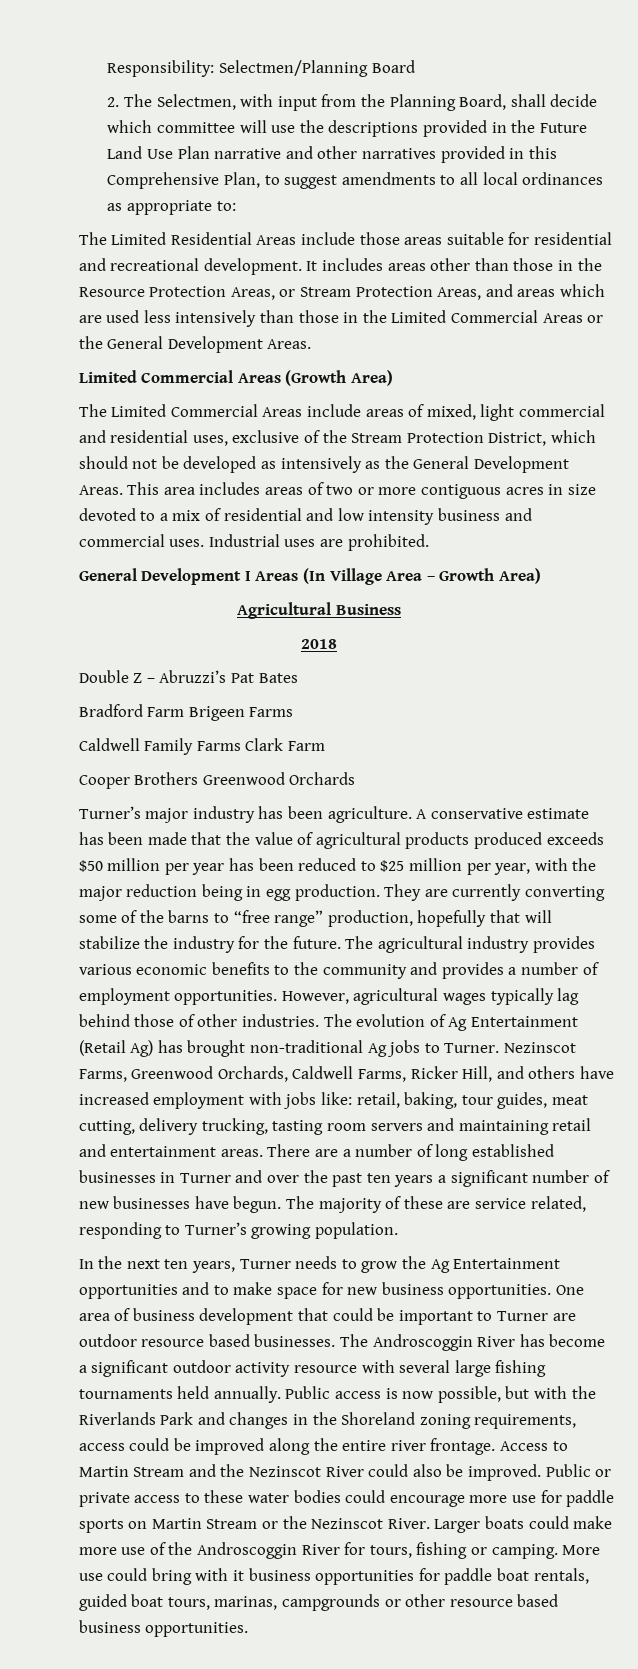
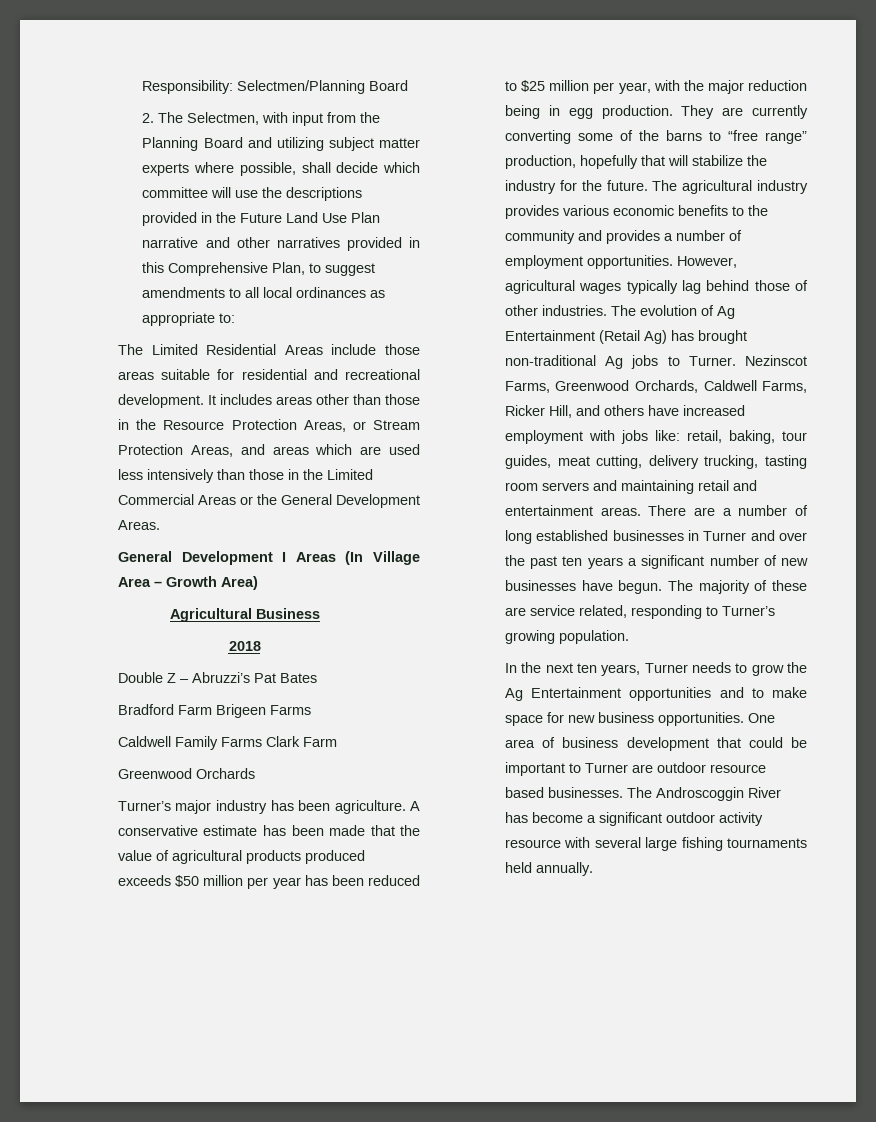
[459,94,507,110] Board, -> [203,137,420,151] [142,162,296,176] Board and utilizing subject matter experts where possible,
[78,370,393,386] [78,404,605,421] [78,430,596,446] [78,456,569,473] [78,482,596,499] [78,508,532,525] [78,534,429,551] // Limited Commercial Areas (Growth Area) // The Limited Commercial Areas include areas of mixed, light commercial and residential uses, exclusive of the Stream Protection District, which should not be developed as intensively as the General Development Areas. This area includes areas of two or more contiguous acres in size devoted to a mix of residential and low intensity business and commercial uses. Industrial uses are prohibited. -> (160, 525) none
[78,772,199,789] Cooper Brothers -> (337, 742) none
[285,1386,596,1403] [78,1412,577,1429] [78,1438,568,1455] [78,1464,612,1481] [78,1490,615,1507] [78,1516,613,1533] [78,1542,601,1559] [78,1568,589,1585] [78,1594,559,1611] [78,1620,249,1637] Public access is now possible, but with the Riverlands Park and changes in the Shoreland zoning requirements, access could be improved along the entire river frontage. Access to Martin Stream and the Nezinscot River could also be improved. Public or private access to these water bodies could encourage more use for paddle sports on Martin Stream or the Nezinscot River. Larger boats could make more use of the Androscoggin River for tours, fishing or camping. More use could bring with it business opportunities for paddle boat rentals, guided boat tours, marinas, campgrounds or other resource based business opportunities. -> (593, 869) none

